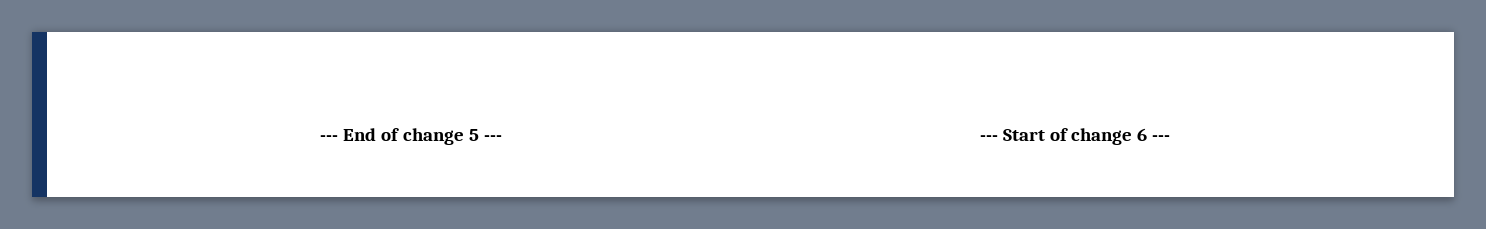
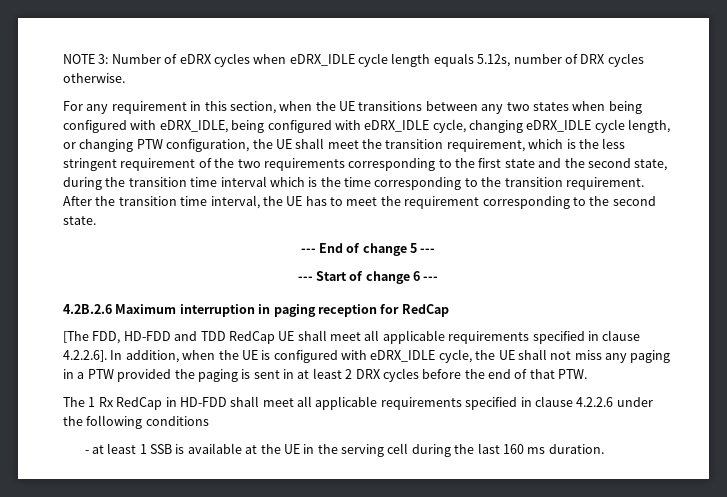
(320, 138) none -> [63,53,644,67] [63,73,125,83] [63,101,642,114] [63,119,671,133] [63,138,626,152] [63,158,668,171] [63,176,644,190] [63,195,656,209] [63,216,96,225] NOTE 3: Number of eDRX cycles when eDRX_IDLE cycle length equals 5.12s, number of DRX cycles otherwise. // For any requirement in this section, when the UE transitions between any two states when being configured with eDRX_IDLE, being configured with eDRX_IDLE cycle, changing eDRX_IDLE cycle length, or changing PTW configuration, the UE shall meet the transition requirement, which is the less stringent requirement of the two requirements corresponding to the first state and the second state, during the transition time interval which is the time corresponding to the transition requirement. After the transition time interval, the UE has to meet the requirement corresponding to the second state. //
(1171, 138) none -> [63,304,449,317] [63,330,641,344] [63,349,671,363] [63,368,588,382] [63,396,653,410] [63,415,209,429] [84,443,604,457] // 4.2B.2.6 Maximum interruption in paging reception for RedCap // [The FDD, HD-FDD and TDD RedCap UE shall meet all applicable requirements specified in clause 4.2.2.6]. In addition, when the UE is configured with eDRX_IDLE cycle, the UE shall not miss any paging in a PTW provided the paging is sent in at least 2 DRX cycles before the end of that PTW. // The 1 Rx RedCap in HD-FDD shall meet all applicable requirements specified in clause 4.2.2.6 under the following conditions // - at least 1 SSB is available at the UE in the serving cell during the last 160 ms duration.

